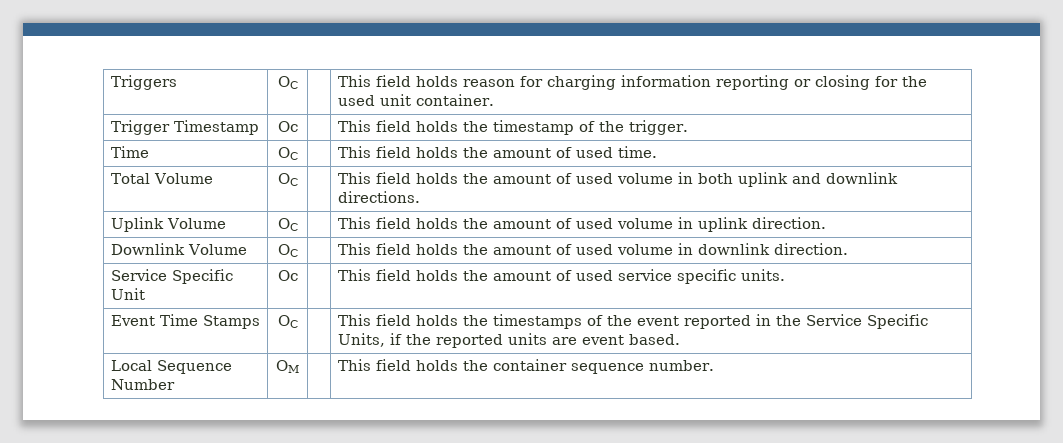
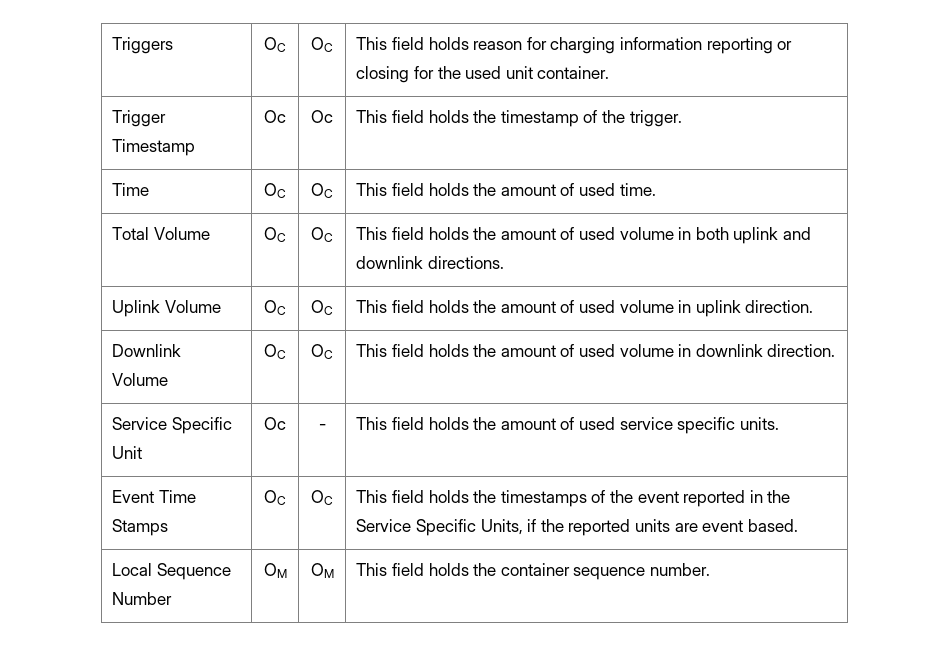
(298, 82) none -> [311,37,333,52] OC
(298, 126) none -> [311,110,333,123] Oc
(298, 153) none -> [311,183,333,198] OC
(298, 179) none -> [311,227,333,242] OC
(298, 224) none -> [311,300,333,315] OC
(298, 250) none -> [311,344,333,359] OC
(298, 275) none -> [318,424,326,430] -
(298, 321) none -> [311,490,333,505] OC
(299, 366) none -> [310,563,334,578] OM

